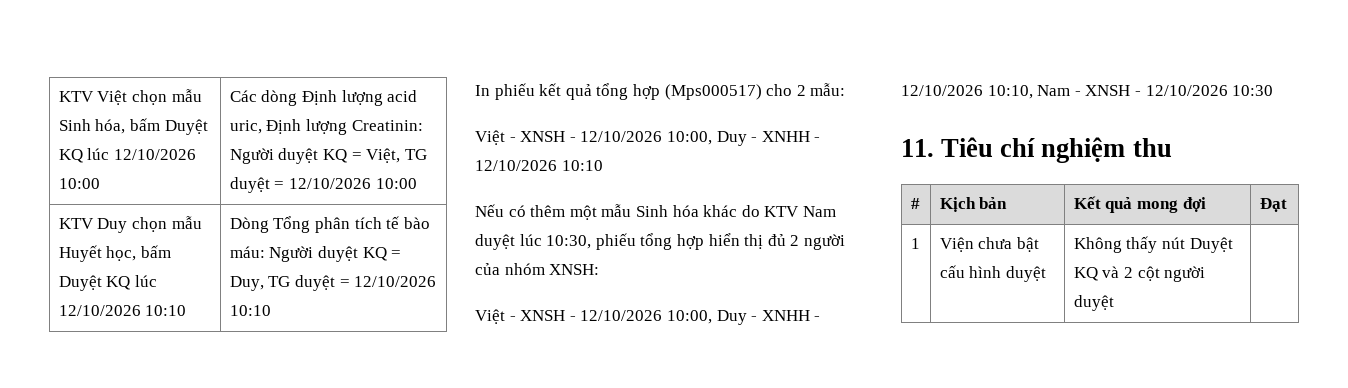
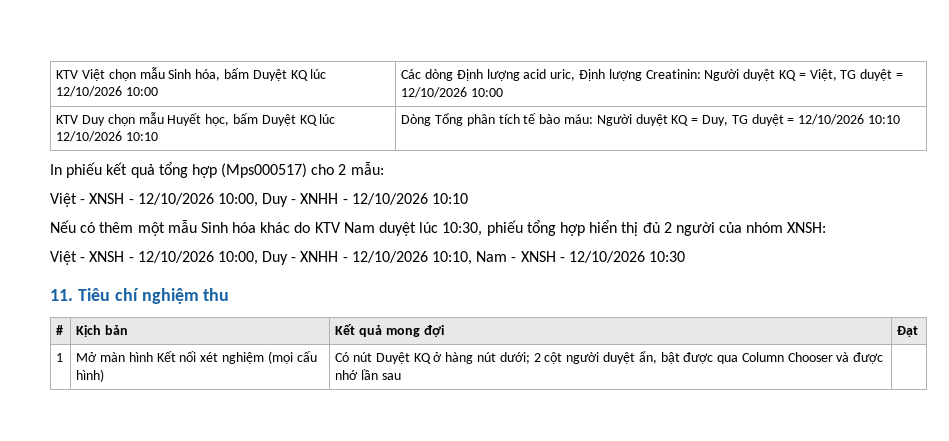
[939,237,1039,252] [939,265,1046,282] [1073,236,1233,253] [1073,266,1206,282] [1073,295,1114,311] Viện chưa bật cấu hình duyệt | Không thấy nút Duyệt KQ và 2 cột người duyệt -> [76,351,317,364] [76,369,105,382] [335,351,884,364] [335,369,401,380] Mở màn hình Kết nối xét nghiệm (mọi cấu hình) | Có nút Duyệt KQ ở hàng nút dưới; 2 cột người duyệt ẩn, bật được qua Column Chooser và được nhớ lần sau

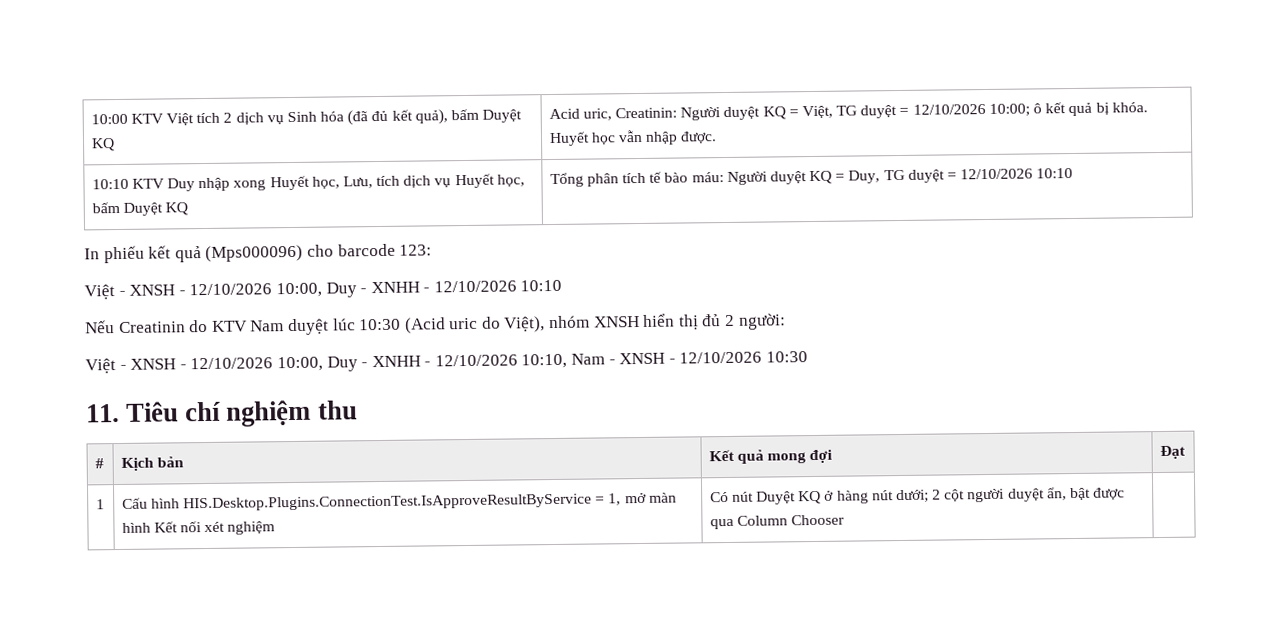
(56, 74) none -> [90,113,128,125] 10:00
[108,67,327,81] [56,86,159,97] [401,69,642,81] chọn mẫu Sinh hóa, bấm Duyệt KQ lúc 12/10/2026 10:00 | Các dòng Định lượng acid uric, Định lượng -> [196,108,523,126] [90,138,115,152] [548,108,612,121] tích 2 dịch vụ Sinh hóa (đã đủ kết quả), bấm Duyệt KQ | Acid uric,
[471,88,504,97] [56,112,164,126] 10:00 // KTV Duy chọn mẫu -> [988,102,1148,117] [548,129,718,147] [91,175,452,192] 10:00; ô kết quả bị khóa. Huyết học vẫn nhập được. // 10:10 KTV Duy nhập xong Huyết học, Lưu, tích dịch vụ
[319,114,336,124] [56,131,159,142] [401,114,432,126] lúc 12/10/2026 10:10 | Dòng -> (188, 209) |
[158,162,384,178] tổng hợp (Mps000517) cho 2 mẫu: -> [205,243,433,262] (Mps000096) cho barcode 123:
[80,220,291,236] có thêm một mẫu Sinh hóa khác -> [118,321,186,334] Creatinin
[442,220,827,236] 10:30, phiếu tổng hợp hiển thị đủ 2 người của nhóm XNSH: -> [359,313,786,334] 10:30 (Acid uric do Việt), nhóm XNSH hiển thị đủ 2 người:
[76,352,98,362] Mở -> [121,492,647,512] Cấu hình HIS.Desktop.Plugins.ConnectionTest.IsApproveResultByService = 1, mở
[267,351,317,364] [76,369,105,382] (mọi cấu hình) -> (276, 528) none
[836,352,884,364] [335,369,401,380] và được nhớ lần sau -> (845, 520) none

